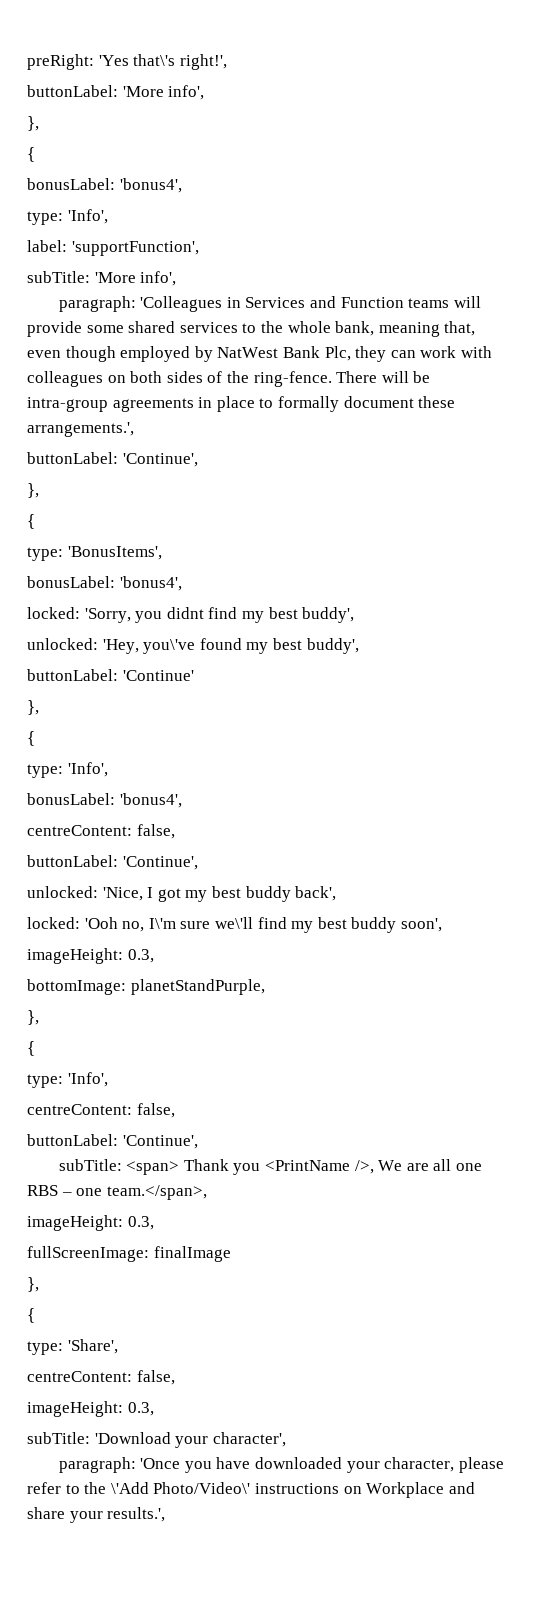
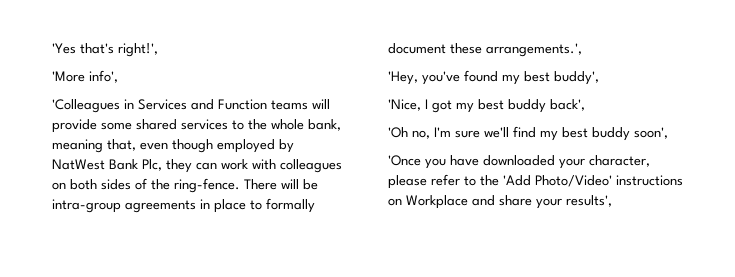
[27,54,176,70] preRight: 'Yes that\'s -> [52,43,114,54] 'Yes that's
[27,85,205,100] [27,116,39,131] [27,147,35,162] [27,178,182,193] [27,209,108,225] [27,240,199,256] [27,271,177,286] [58,296,136,312] buttonLabel: 'More info', // }, // { // bonusLabel: 'bonus4', // type: 'Info', // label: 'supportFunction', // subTitle: 'More info', // paragraph: -> [52,70,118,83] 'More info', //
[27,452,198,467] [27,483,39,498] [27,514,35,529] [27,546,162,561] [27,576,182,591] [27,607,355,623] [27,638,359,654] [27,669,194,681] [27,700,39,715] [27,731,35,746] [27,762,108,778] [27,793,182,808] [27,824,175,839] [27,855,198,870] [27,886,98,898] buttonLabel: 'Continue', // }, // { // type: 'BonusItems', // bonusLabel: 'bonus4', // locked: 'Sorry, you didnt find my best buddy', // unlocked: 'Hey, you\'ve found my best buddy', // buttonLabel: 'Continue' // }, // { // type: 'Info', // bonusLabel: 'bonus4', // centreContent: false, // buttonLabel: 'Continue', // unlocked: -> [388,70,599,85] 'Hey, you've found my best buddy', //
[27,917,253,932] locked: 'Ooh no, I\'m sure we\'ll -> [388,127,509,139] 'Oh no, I'm sure we'll
[27,948,154,964] [27,979,265,995] [27,1010,39,1025] [27,1041,35,1056] [27,1072,108,1088] [27,1103,175,1118] [27,1134,198,1149] [58,1159,482,1175] [27,1185,207,1200] [27,1215,154,1231] [27,1246,231,1262] [27,1277,39,1292] [27,1308,35,1323] [27,1339,118,1355] [27,1370,175,1385] [27,1401,154,1417] [27,1432,286,1448] [58,1457,136,1473] imageHeight: 0.3, // bottomImage: planetStandPurple, // }, // { // type: 'Info', // centreContent: false, // buttonLabel: 'Continue', // subTitle: <span> Thank you <PrintName />, We are all one RBS – one team.</span>, // imageHeight: 0.3, // fullScreenImage: finalImage // }, // { // type: 'Share', // centreContent: false, // imageHeight: 0.3, // subTitle: 'Download your character', // paragraph: -> (668, 133) none
[110,1482,251,1494] \'Add Photo/Video\' -> [503,175,612,187] 'Add Photo/Video'
[107,1507,166,1522] results.', -> [566,195,612,207] results',

